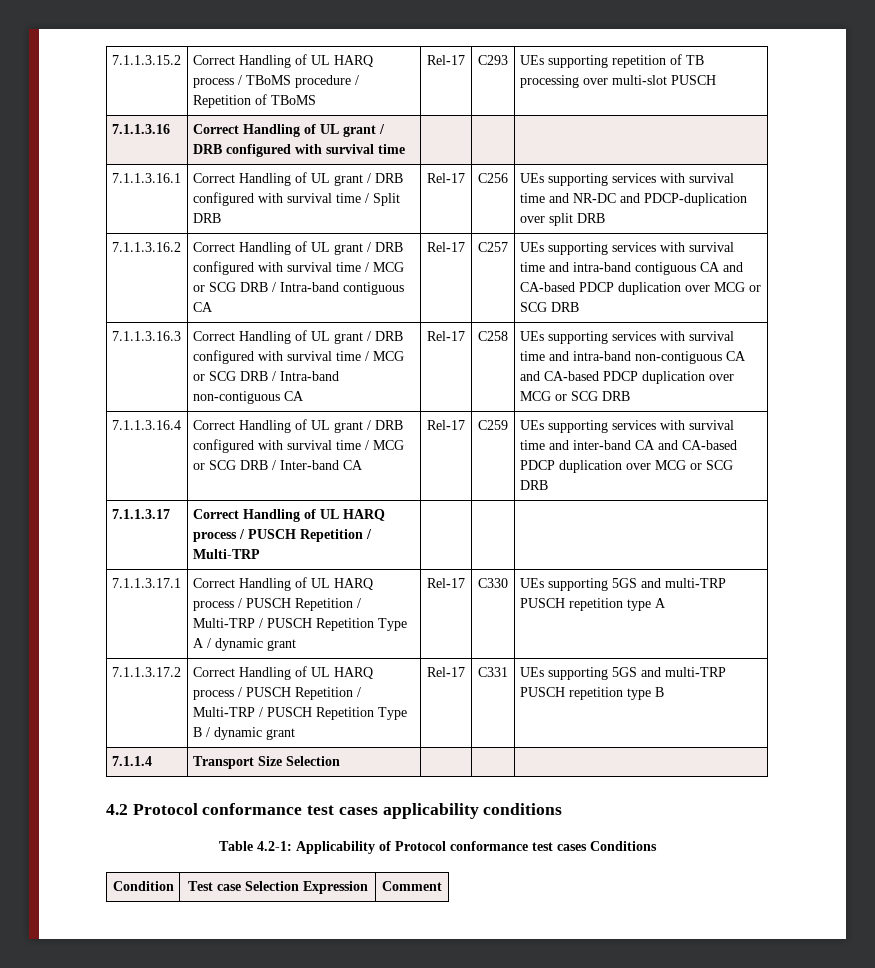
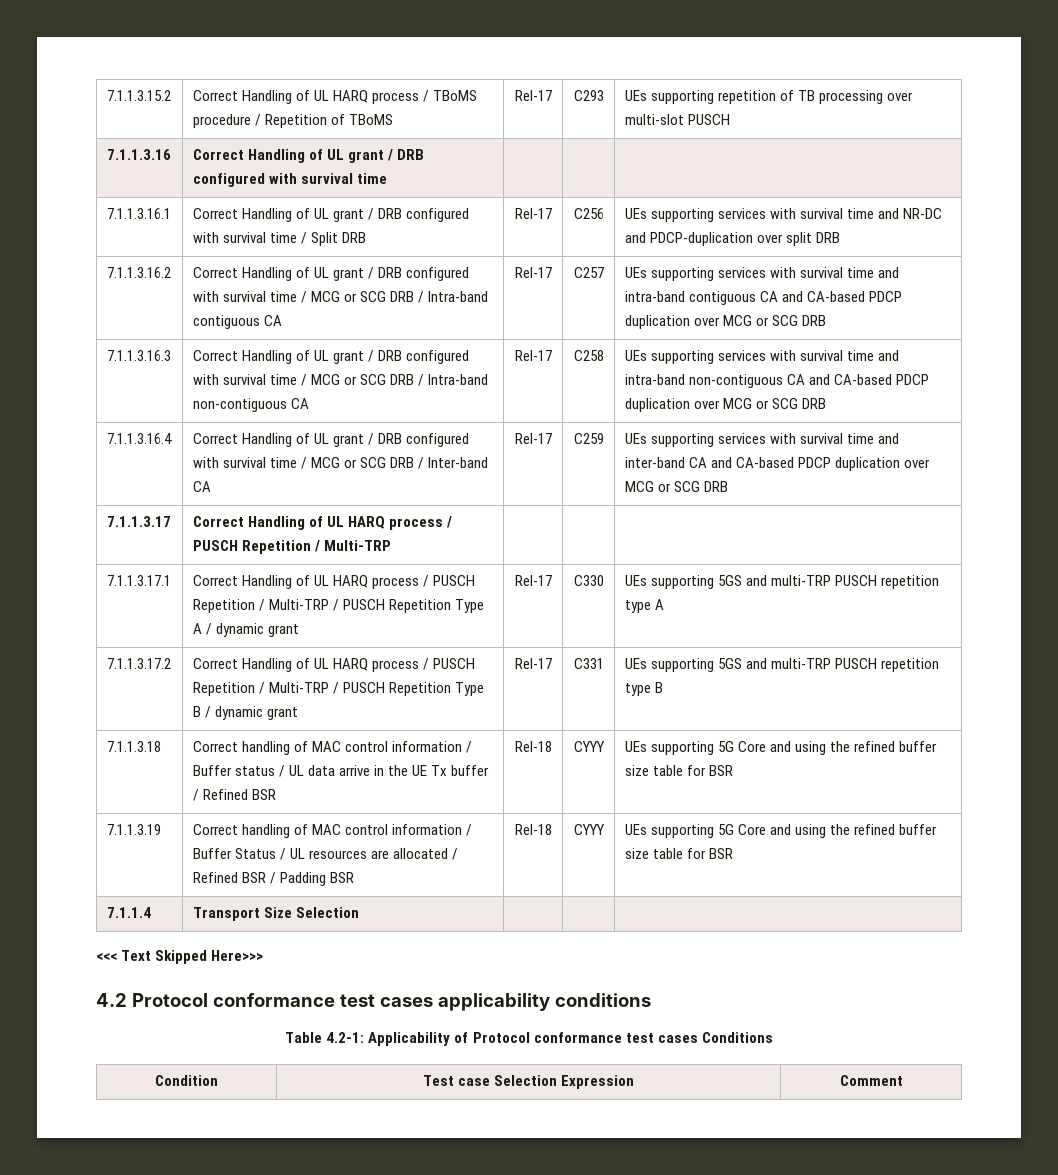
(664, 692) none -> [106,741,161,752] [192,741,472,755] [192,765,490,777] [192,789,276,801] [514,741,552,752] [573,741,605,752] [624,741,937,755] [624,765,733,776] [106,824,161,835] [192,824,472,838] [192,848,458,860] [192,872,354,886] [514,824,552,835] [573,824,605,835] [624,824,937,838] [624,848,733,859] // 7.1.1.3.18 | Correct handling of MAC control information / Buffer status / UL data arrive in the UE Tx buffer / Refined BSR | Rel-18 | CYYY | UEs supporting 5G Core and using the refined buffer size table for BSR // 7.1.1.3.19 | Correct handling of MAC control information / Buffer Status / UL resources are allocated / Refined BSR / Padding BSR | Rel-18 | CYYY | UEs supporting 5G Core and using the refined buffer size table for BSR
(340, 761) none -> [96,950,264,964] // <<< Text Skipped Here>>>

